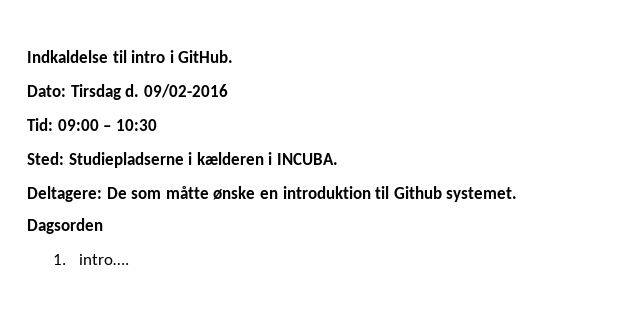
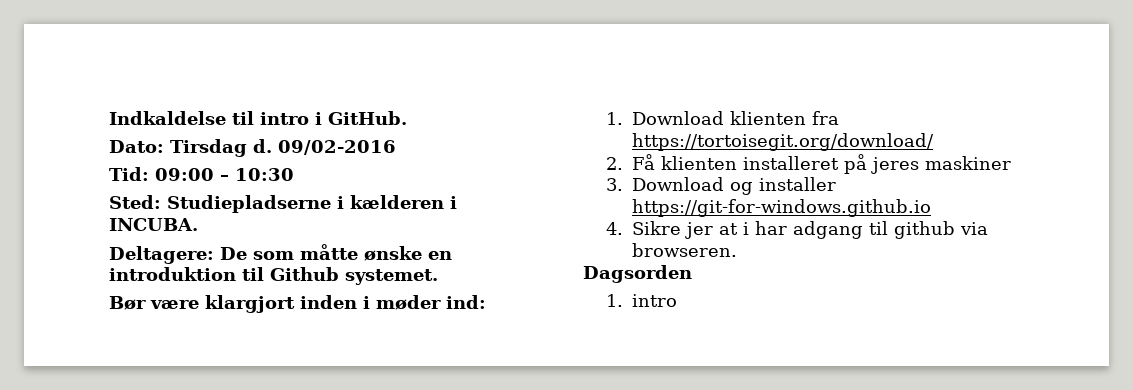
(518, 194) none -> [109,295,486,313] [605,111,839,125] [631,133,934,151] [605,154,1011,174] [605,177,836,195] [631,199,931,217] [605,221,988,239] [631,243,737,257] // Bør være klargjort inden i møder ind: // 1. Download klienten fra https://tortoisegit.org/download/ // 2. Få klienten installeret på jeres maskiner // 3. Download og installer https://git-for-windows.github.io // 4. Sikre jer at i har adgang til github via browseren.
[79,254,130,265] intro…. -> [631,294,677,307] intro

